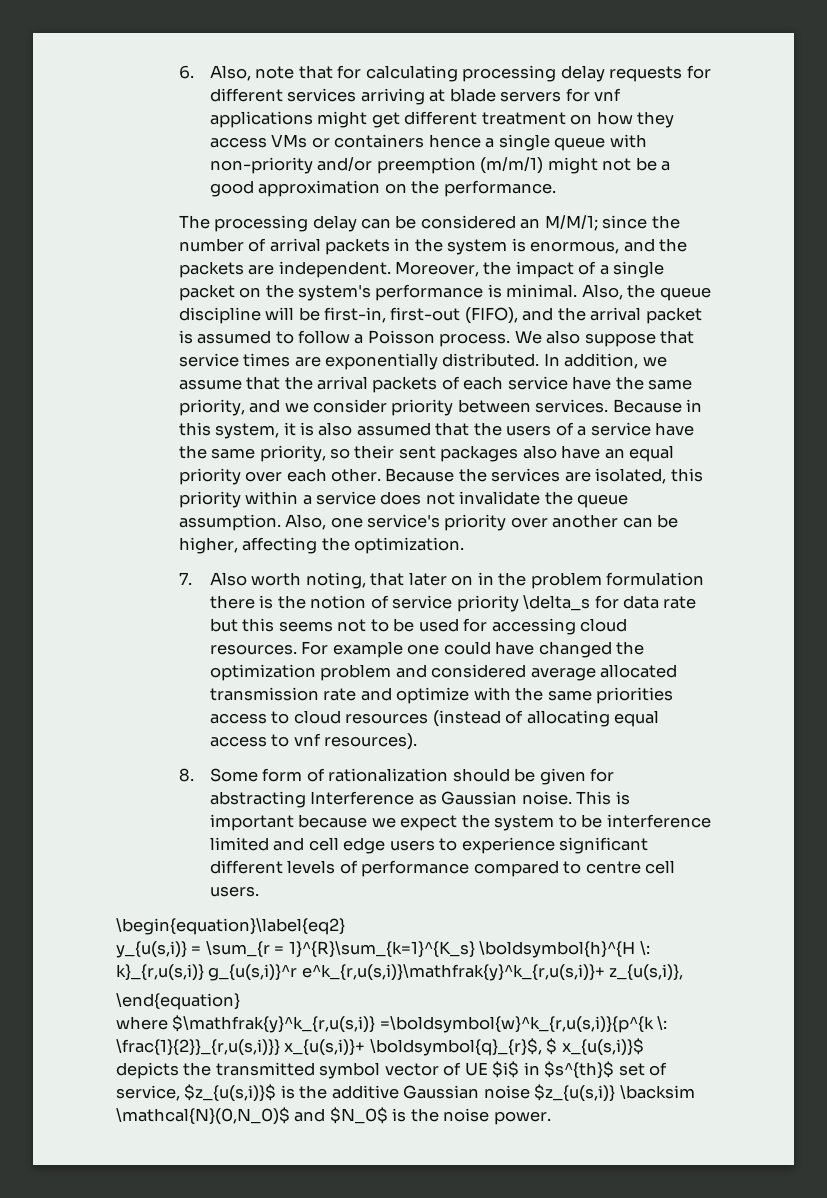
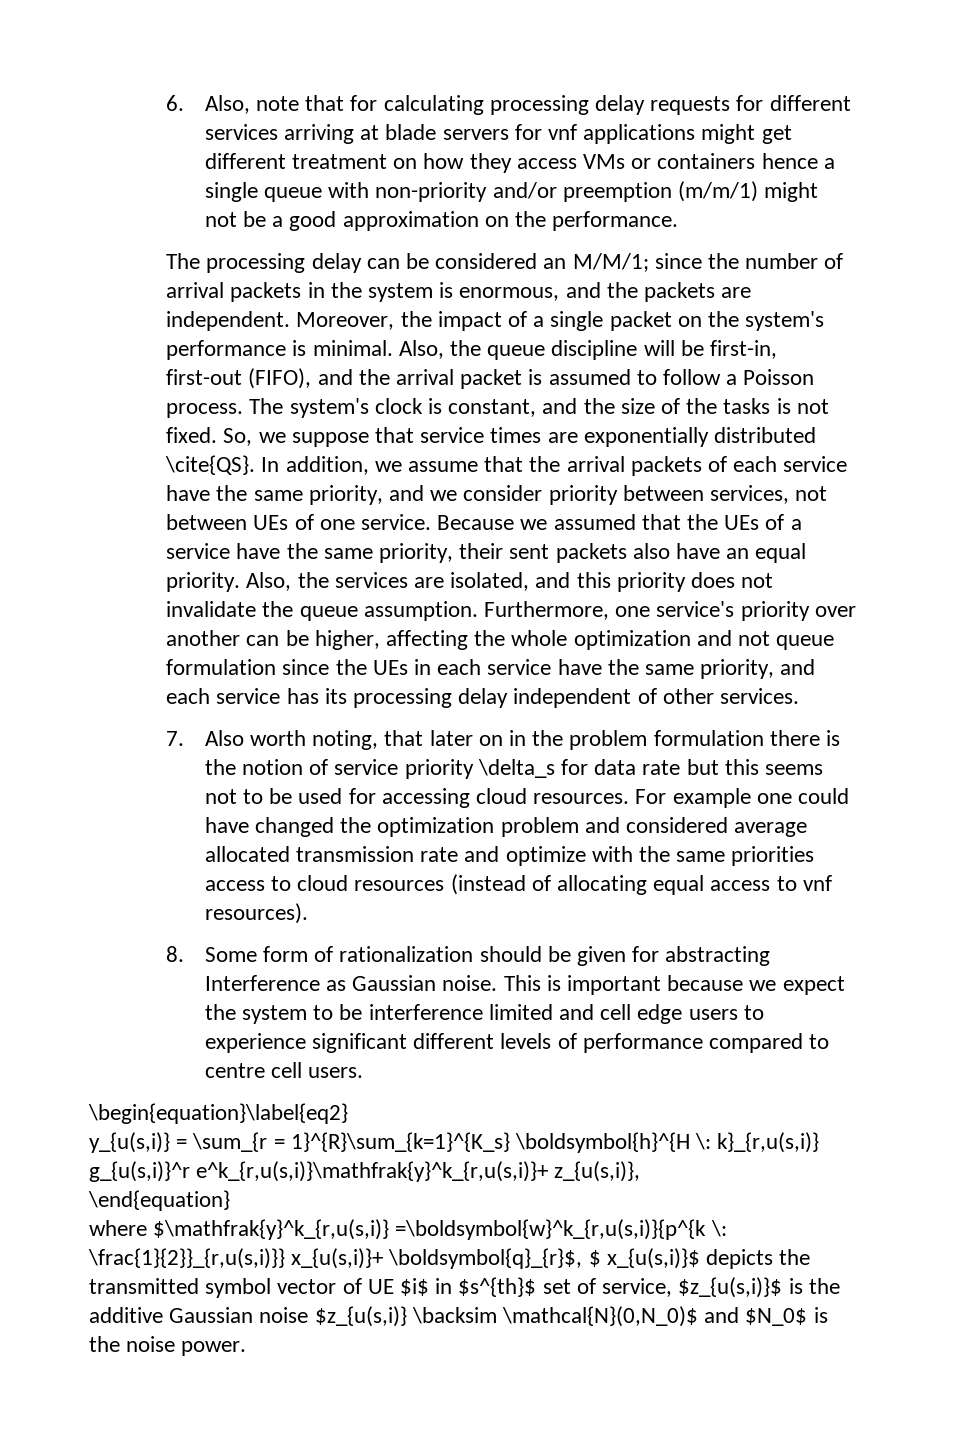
[514,330,581,344] We also -> [249,398,829,418] [166,427,286,446] The system's clock is constant, and the size of the tasks is not fixed. So, we
[442,353,540,367] distributed. -> [714,427,817,443] [165,455,256,475] distributed \cite{QS}.
[535,399,703,413] [178,422,353,439] services. Because in this system, it is also -> [710,485,828,504] [166,514,548,530] services, not between UEs of one service. Because we
[506,425,552,436] users -> [724,515,760,530] UEs
[329,448,350,459] so -> (453, 553) none
[440,445,519,462] packages -> [555,543,627,563] packets
[178,468,455,485] priority over each other. Because -> [166,572,292,592] priority. Also,
(667, 476) none -> [535,572,571,588] and
[245,491,376,505] within a service -> (686, 582) none
[285,514,327,530] Also, -> [483,601,609,620] Furthermore,
[353,537,464,554] optimization. -> [511,630,835,650] [166,659,816,679] [166,688,800,708] whole optimization and not queue formulation since the UEs in each service have the same priority, and each service has its processing delay independent of other services.

